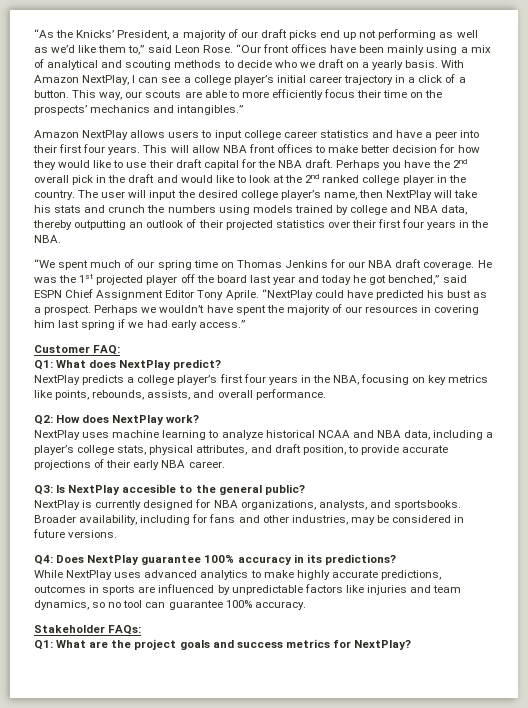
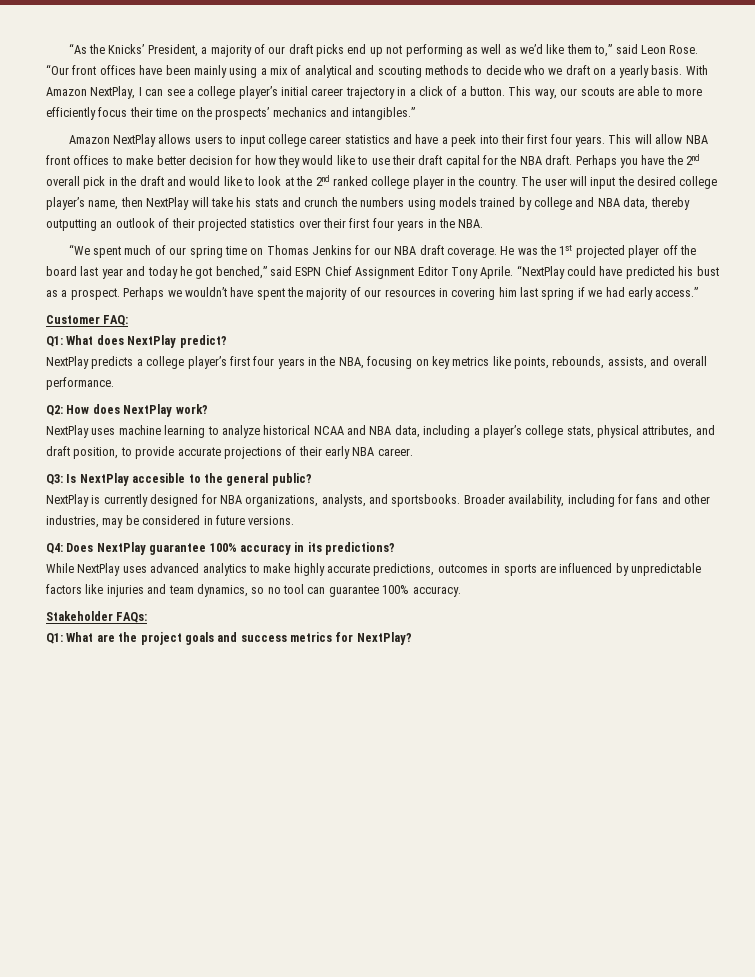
[435,131,458,140] peer -> [451,134,477,147] peek

